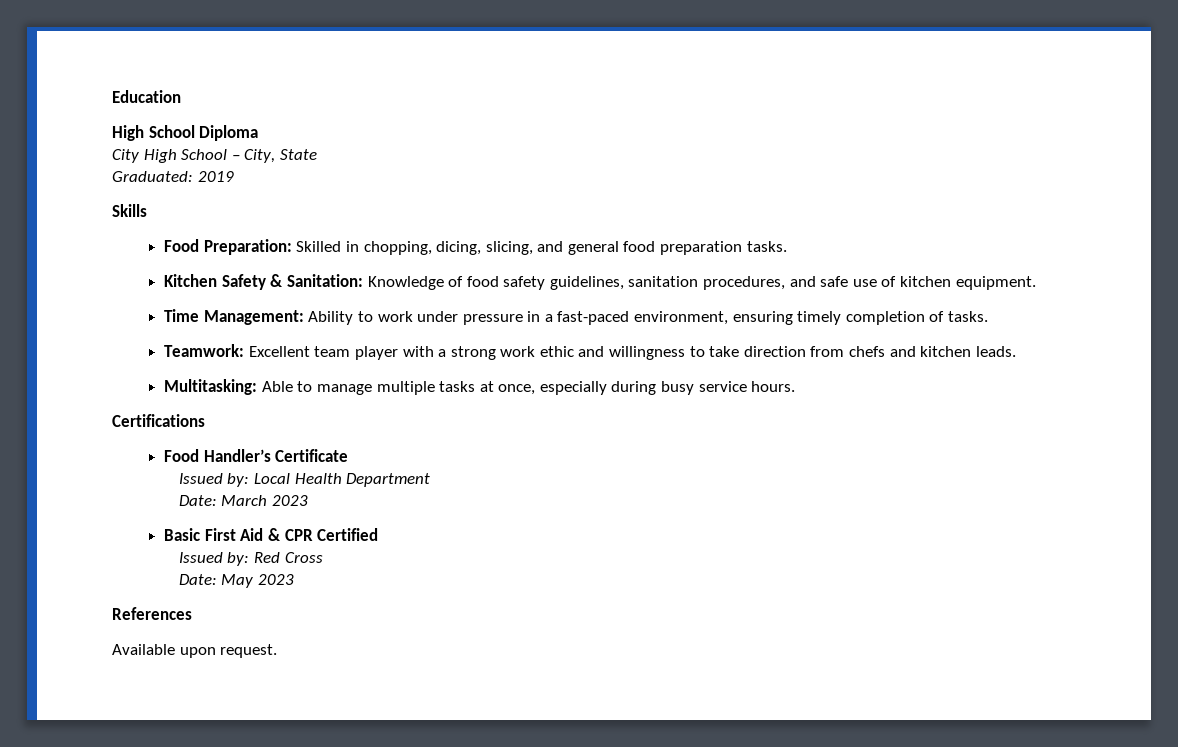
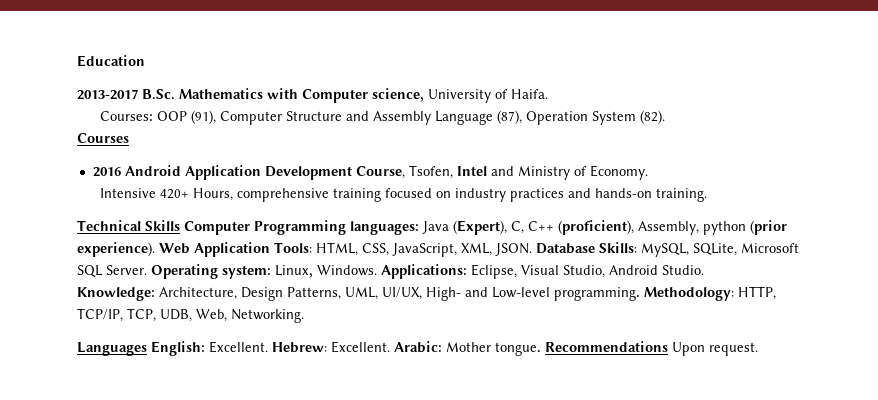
[112,125,259,141] [112,149,317,163] [112,171,234,182] [112,204,147,217] [164,239,787,255] [164,274,1036,290] [164,309,988,325] [164,344,1016,360] [164,379,796,395] [112,414,205,427] [164,449,349,462] [178,473,431,487] [178,495,309,506] [164,528,379,541] [178,552,323,566] [178,574,295,588] [112,607,192,620] [112,644,216,658] High School Diploma // City High School – City, State // Graduated: 2019 // Skills // Food Preparation: Skilled in chopping, dicing, slicing, and general food preparation tasks. // Kitchen Safety & Sanitation: Knowledge of food safety guidelines, sanitation procedures, and safe use of kitchen equipment. // Time Management: Ability to work under pressure in a fast-paced environment, ensuring timely completion of tasks. // Teamwork: Excellent team player with a strong work ethic and willingness to take direction from chefs and kitchen leads. // Multitasking: Able to manage multiple tasks at once, especially during busy service hours. // Certifications // Food Handler’s Certificate // Issued by: Local Health Department // Date: March 2023 // Basic First Aid & CPR Certified // Issued by: Red Cross // Date: May 2023 // References // Available upon -> [77,88,548,103] [100,110,666,125] [77,133,129,143] [92,165,648,180] [100,188,708,202] [77,220,787,235] [77,242,799,257] [77,264,704,279] [77,286,776,301] [77,308,304,323] [77,341,705,356] 2013-2017 B.Sc. Mathematics with Computer science, University of Haifa. // Courses: OOP (91), Computer Structure and Assembly Language (87), Operation System (82). // Courses // 2016 Android Application Development Course, Tsofen, Intel and Ministry of Economy. // Intensive 420+ Hours, comprehensive training focused on industry practices and hands-on training. // Technical Skills Computer Programming languages: Java (Expert), C, C++ (proficient), Assembly, python (prior experience). Web Application Tools: HTML, CSS, JavaScript, XML, JSON. Database Skills: MySQL, SQLite, Microsoft SQL Server. Operating system: Linux, Windows. Applications: Eclipse, Visual Studio, Android Studio. // Knowledge: Architecture, Design Patterns, UML, UI/UX, High- and Low-level programming. Methodology: HTTP, TCP/IP, TCP, UDB, Web, Networking. // Languages English: Excellent. Hebrew: Excellent. Arabic: Mother tongue. Recommendations Upon

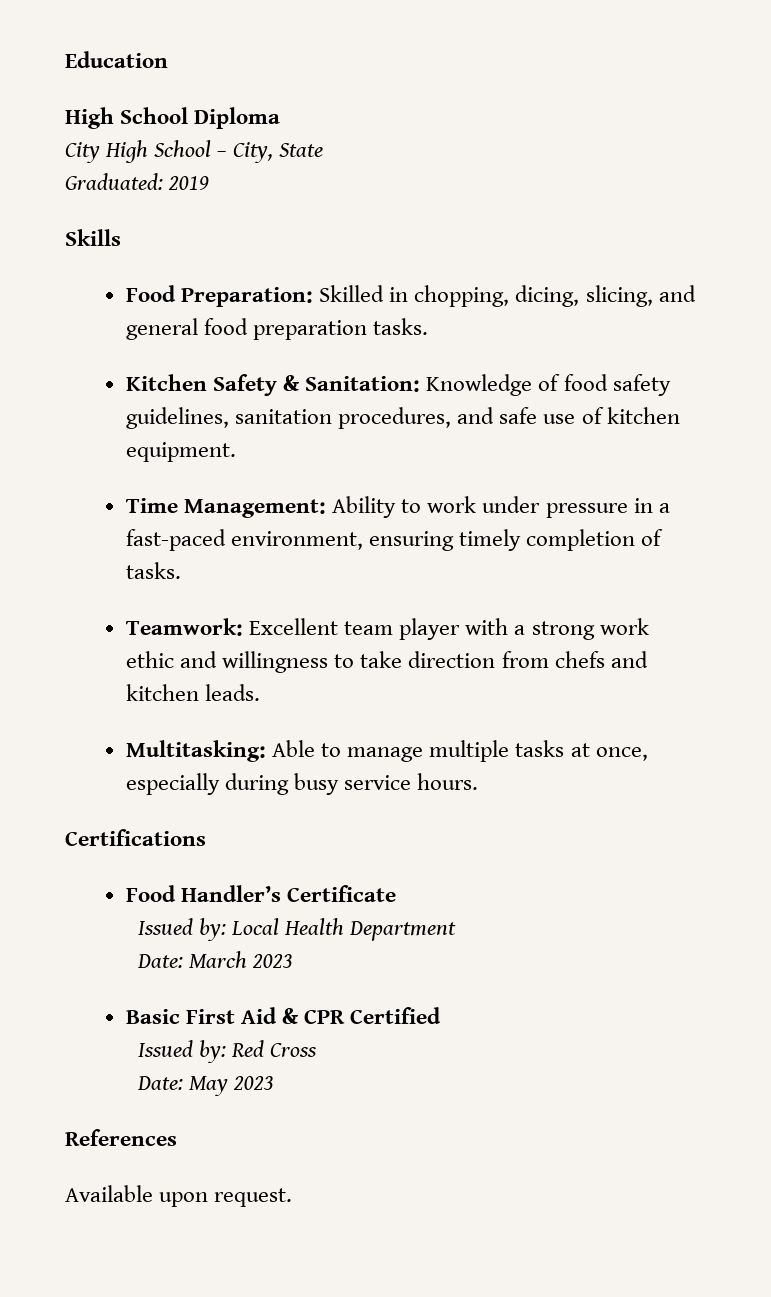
[77,88,548,103] [100,110,666,125] [77,133,129,143] [92,165,648,180] [100,188,708,202] [77,220,787,235] [77,242,799,257] [77,264,704,279] [77,286,776,301] [77,308,304,323] [77,341,705,356] 2013-2017 B.Sc. Mathematics with Computer science, University of Haifa. // Courses: OOP (91), Computer Structure and Assembly Language (87), Operation System (82). // Courses // 2016 Android Application Development Course, Tsofen, Intel and Ministry of Economy. // Intensive 420+ Hours, comprehensive training focused on industry practices and hands-on training. // Technical Skills Computer Programming languages: Java (Expert), C, C++ (proficient), Assembly, python (prior experience). Web Application Tools: HTML, CSS, JavaScript, XML, JSON. Database Skills: MySQL, SQLite, Microsoft SQL Server. Operating system: Linux, Windows. Applications: Eclipse, Visual Studio, Android Studio. // Knowledge: Architecture, Design Patterns, UML, UI/UX, High- and Low-level programming. Methodology: HTTP, TCP/IP, TCP, UDB, Web, Networking. // Languages English: Excellent. Hebrew: Excellent. Arabic: Mother tongue. Recommendations Upon -> [65,107,281,129] [65,140,324,163] [65,173,210,190] [65,229,121,246] [126,285,696,307] [126,318,429,340] [126,374,671,396] [126,407,680,429] [126,442,237,462] [126,496,670,518] [126,529,664,551] [126,562,182,579] [126,618,649,640] [126,651,648,673] [126,684,261,701] [126,740,648,762] [126,773,479,795] [65,829,206,846] [126,885,397,902] [137,918,456,941] [136,951,293,968] [126,1007,442,1024] [137,1040,317,1063] [136,1076,274,1096] [65,1129,177,1146] [65,1185,209,1207] High School Diploma // City High School – City, State // Graduated: 2019 // Skills // Food Preparation: Skilled in chopping, dicing, slicing, and general food preparation tasks. // Kitchen Safety & Sanitation: Knowledge of food safety guidelines, sanitation procedures, and safe use of kitchen equipment. // Time Management: Ability to work under pressure in a fast-paced environment, ensuring timely completion of tasks. // Teamwork: Excellent team player with a strong work ethic and willingness to take direction from chefs and kitchen leads. // Multitasking: Able to manage multiple tasks at once, especially during busy service hours. // Certifications // Food Handler’s Certificate // Issued by: Local Health Department // Date: March 2023 // Basic First Aid & CPR Certified // Issued by: Red Cross // Date: May 2023 // References // Available upon

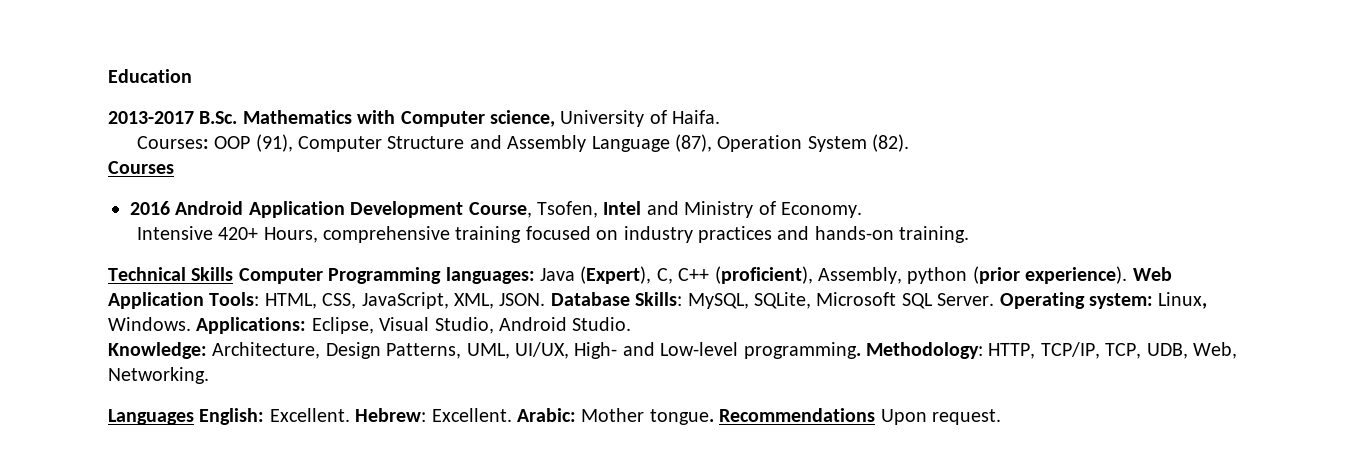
[65,107,281,129] [65,140,324,163] [65,173,210,190] [65,229,121,246] [126,285,696,307] [126,318,429,340] [126,374,671,396] [126,407,680,429] [126,442,237,462] [126,496,670,518] [126,529,664,551] [126,562,182,579] [126,618,649,640] [126,651,648,673] [126,684,261,701] [126,740,648,762] [126,773,479,795] [65,829,206,846] [126,885,397,902] [137,918,456,941] [136,951,293,968] [126,1007,442,1024] [137,1040,317,1063] [136,1076,274,1096] [65,1129,177,1146] [65,1185,209,1207] High School Diploma // City High School – City, State // Graduated: 2019 // Skills // Food Preparation: Skilled in chopping, dicing, slicing, and general food preparation tasks. // Kitchen Safety & Sanitation: Knowledge of food safety guidelines, sanitation procedures, and safe use of kitchen equipment. // Time Management: Ability to work under pressure in a fast-paced environment, ensuring timely completion of tasks. // Teamwork: Excellent team player with a strong work ethic and willingness to take direction from chefs and kitchen leads. // Multitasking: Able to manage multiple tasks at once, especially during busy service hours. // Certifications // Food Handler’s Certificate // Issued by: Local Health Department // Date: March 2023 // Basic First Aid & CPR Certified // Issued by: Red Cross // Date: May 2023 // References // Available upon -> [108,110,721,127] [136,134,910,152] [108,161,174,174] [130,201,862,218] [136,226,970,243] [108,266,1172,284] [108,292,1208,309] [108,317,632,334] [108,342,1237,359] [108,367,209,384] [108,408,927,425] 2013-2017 B.Sc. Mathematics with Computer science, University of Haifa. // Courses: OOP (91), Computer Structure and Assembly Language (87), Operation System (82). // Courses // 2016 Android Application Development Course, Tsofen, Intel and Ministry of Economy. // Intensive 420+ Hours, comprehensive training focused on industry practices and hands-on training. // Technical Skills Computer Programming languages: Java (Expert), C, C++ (proficient), Assembly, python (prior experience). Web Application Tools: HTML, CSS, JavaScript, XML, JSON. Database Skills: MySQL, SQLite, Microsoft SQL Server. Operating system: Linux, Windows. Applications: Eclipse, Visual Studio, Android Studio. // Knowledge: Architecture, Design Patterns, UML, UI/UX, High- and Low-level programming. Methodology: HTTP, TCP/IP, TCP, UDB, Web, Networking. // Languages English: Excellent. Hebrew: Excellent. Arabic: Mother tongue. Recommendations Upon

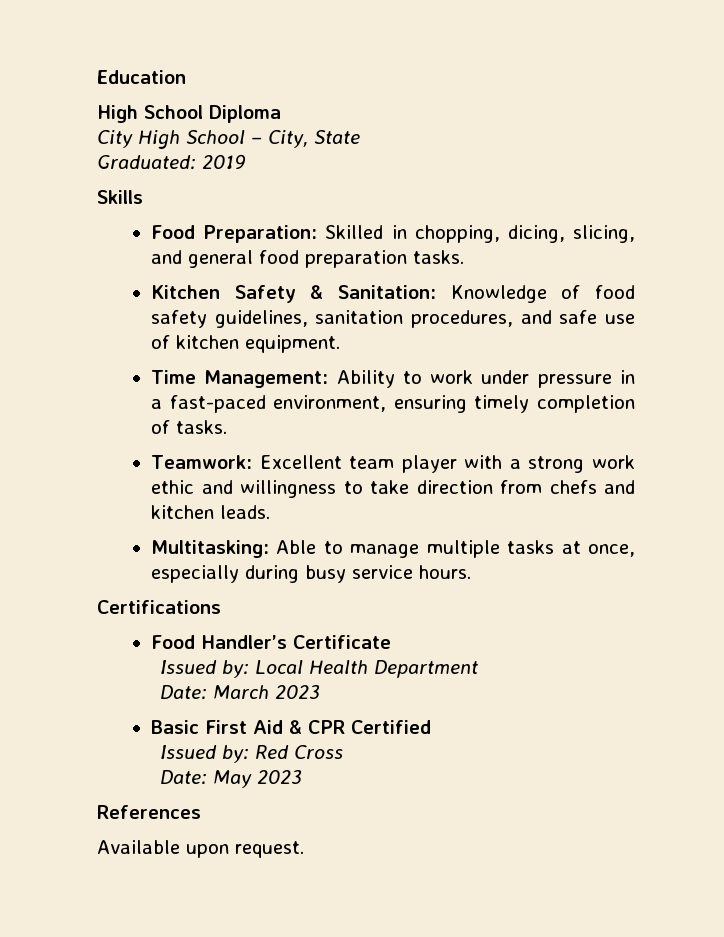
[108,110,721,127] [136,134,910,152] [108,161,174,174] [130,201,862,218] [136,226,970,243] [108,266,1172,284] [108,292,1208,309] [108,317,632,334] [108,342,1237,359] [108,367,209,384] [108,408,927,425] 2013-2017 B.Sc. Mathematics with Computer science, University of Haifa. // Courses: OOP (91), Computer Structure and Assembly Language (87), Operation System (82). // Courses // 2016 Android Application Development Course, Tsofen, Intel and Ministry of Economy. // Intensive 420+ Hours, comprehensive training focused on industry practices and hands-on training. // Technical Skills Computer Programming languages: Java (Expert), C, C++ (proficient), Assembly, python (prior experience). Web Application Tools: HTML, CSS, JavaScript, XML, JSON. Database Skills: MySQL, SQLite, Microsoft SQL Server. Operating system: Linux, Windows. Applications: Eclipse, Visual Studio, Android Studio. // Knowledge: Architecture, Design Patterns, UML, UI/UX, High- and Low-level programming. Methodology: HTTP, TCP/IP, TCP, UDB, Web, Networking. // Languages English: Excellent. Hebrew: Excellent. Arabic: Mother tongue. Recommendations Upon -> [97,105,281,123] [97,130,360,149] [97,154,246,170] [97,190,143,204] [151,225,636,243] [151,250,465,268] [151,285,635,303] [151,310,636,328] [151,335,341,353] [151,370,635,388] [151,395,635,413] [151,420,228,434] [151,455,635,473] [151,480,635,498] [151,505,271,519] [151,540,635,558] [151,565,472,583] [97,600,221,614] [151,635,392,649] [160,660,480,678] [160,685,321,700] [151,720,432,734] [160,745,344,763] [160,770,303,788] [97,805,201,819] [97,840,229,858] High School Diploma // City High School – City, State // Graduated: 2019 // Skills // Food Preparation: Skilled in chopping, dicing, slicing, and general food preparation tasks. // Kitchen Safety & Sanitation: Knowledge of food safety guidelines, sanitation procedures, and safe use of kitchen equipment. // Time Management: Ability to work under pressure in a fast-paced environment, ensuring timely completion of tasks. // Teamwork: Excellent team player with a strong work ethic and willingness to take direction from chefs and kitchen leads. // Multitasking: Able to manage multiple tasks at once, especially during busy service hours. // Certifications // Food Handler’s Certificate // Issued by: Local Health Department // Date: March 2023 // Basic First Aid & CPR Certified // Issued by: Red Cross // Date: May 2023 // References // Available upon

